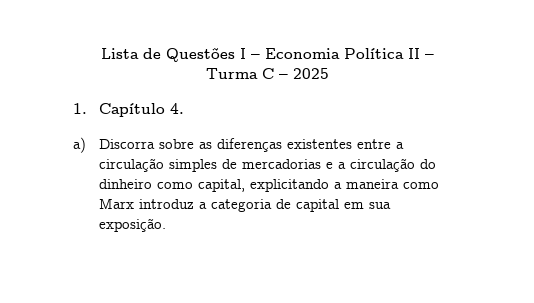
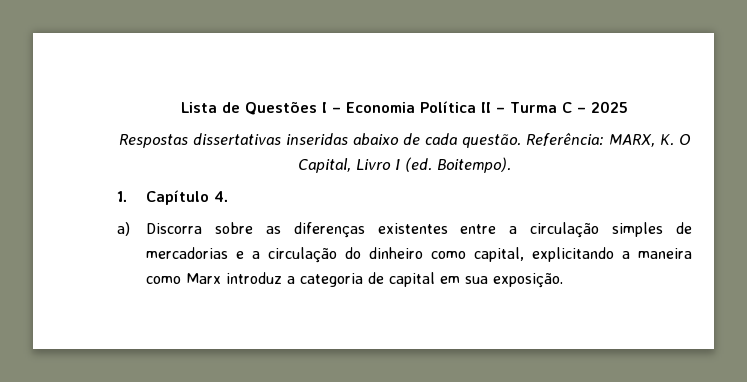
(329, 73) none -> [119,133,691,148] [298,157,511,173] // Respostas dissertativas inseridas abaixo de cada questão. Referência: MARX, K. O Capital, Livro I (ed. Boitempo).

